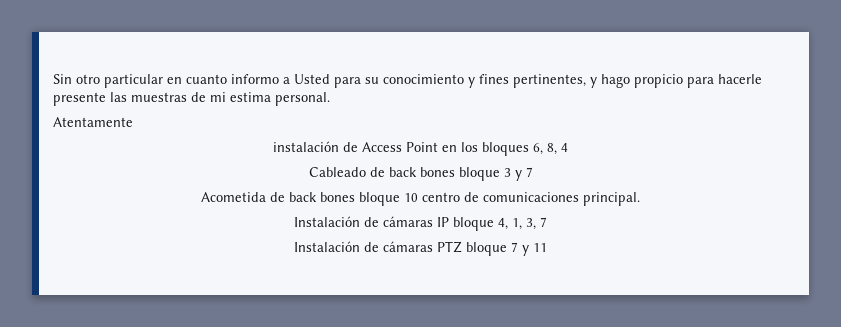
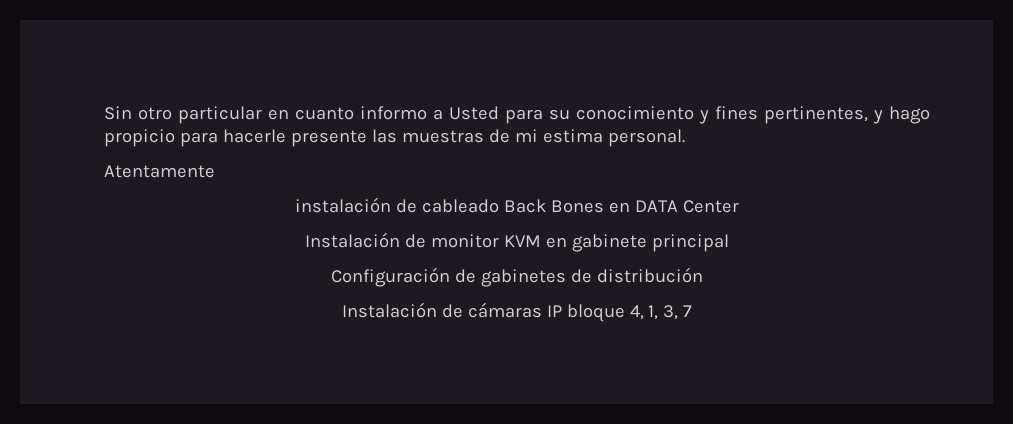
[362,142,568,156] [308,167,533,181] [201,192,640,206] Access Point en los bloques 6, 8, 4 // Cableado de back bones bloque 3 y 7 // Acometida de back bones bloque 10 centro de comunicaciones principal. -> [422,199,739,213] [305,232,729,252] [331,267,703,287] cableado Back Bones en DATA Center // Instalación de monitor KVM en gabinete principal // Configuración de gabinetes de distribución
[294,241,547,256] // Instalación de cámaras PTZ bloque 7 y 11 -> (693, 311) none

